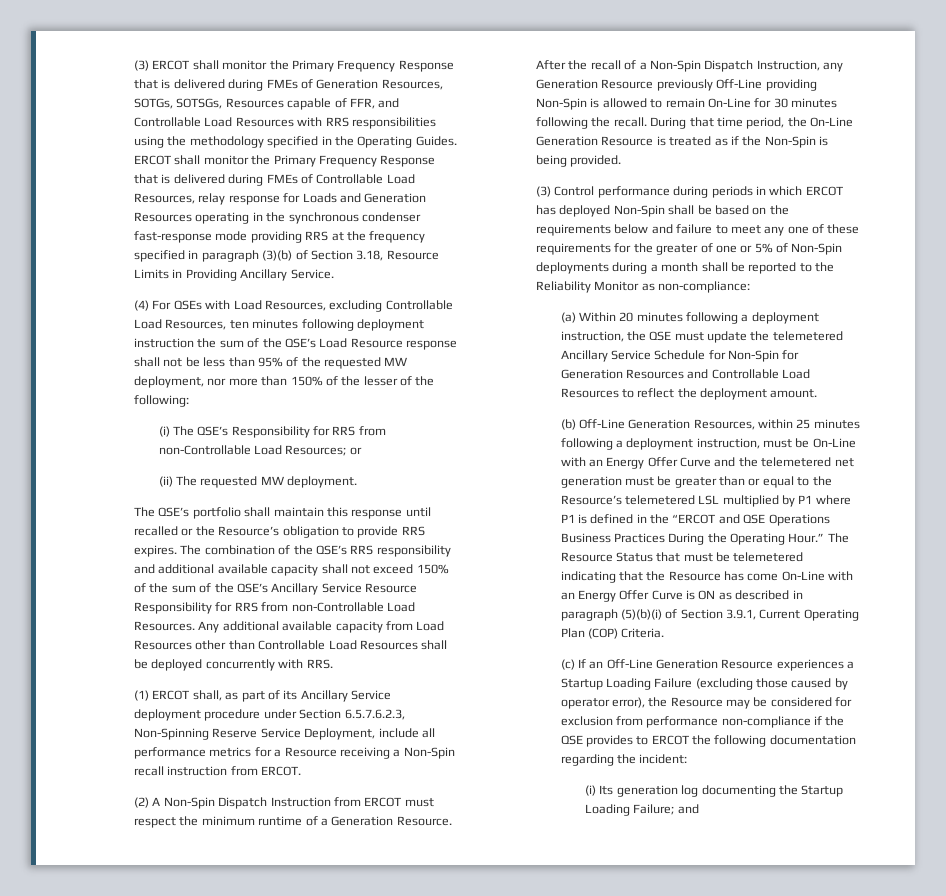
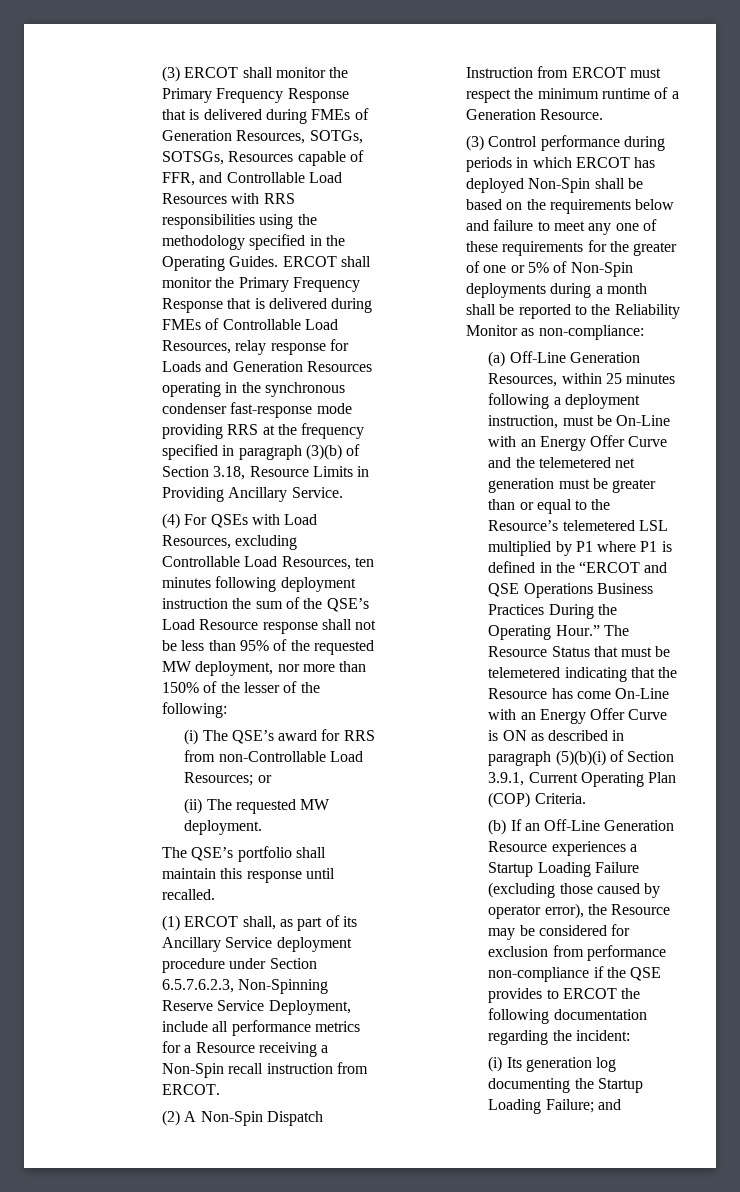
[231,426,310,438] Responsibility -> [278,730,318,741] award
[134,526,425,538] [134,545,451,557] [134,564,449,576] [134,583,418,595] [134,602,415,614] [134,621,445,633] [134,640,448,650] [134,659,333,671] recalled or the Resource’s obligation to provide RRS expires. The combination of the QSE’s RRS responsibility and additional available capacity shall not exceed 150% of the sum of the QSE’s Ancillary Service Resource Responsibility for RRS from non-Controllable Load Resources. Any additional available capacity from Load Resources other than Controllable Load Resources shall be deployed concurrently with RRS. -> [162,889,216,900] recalled.
[536,60,844,72] [536,79,817,91] [536,98,838,110] [536,117,854,129] [536,136,829,148] [536,155,622,167] After the recall of a Non-Spin Dispatch Instruction, any Generation Resource previously Off-Line providing Non-Spin is allowed to remain On-Line for 30 minutes following the recall. During that time period, the On-Line Generation Resource is treated as if the Non-Spin is being provided. -> (604, 114) none
[578,312,819,324] [560,331,843,343] [560,350,800,362] [560,369,811,379] [560,388,818,400] [560,419,576,430] Within 20 minutes following a deployment instruction, the QSE must update the telemetered Ancillary Service Schedule for Non-Spin for Generation Resources and Controllable Load Resources to reflect the deployment amount. // (b) -> (506, 359) none
[560,659,575,670] (c) -> [488,819,507,835] (b)

